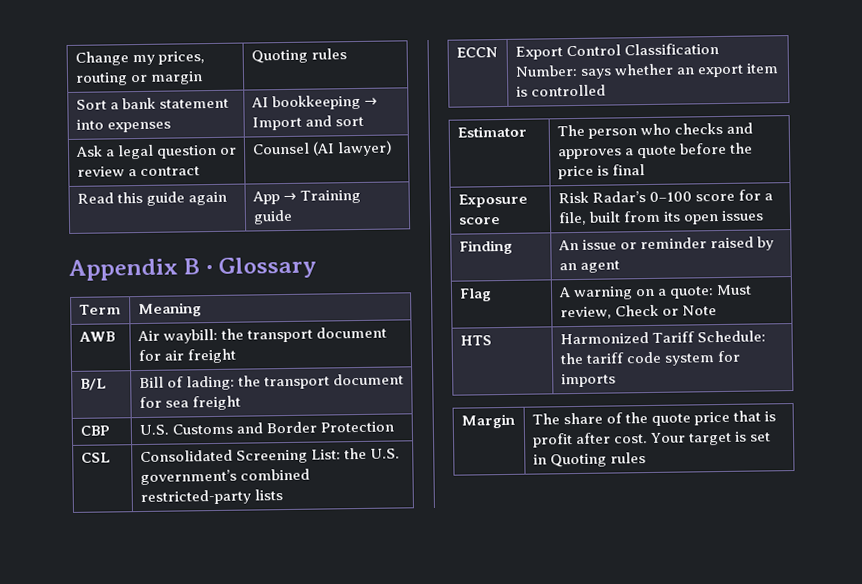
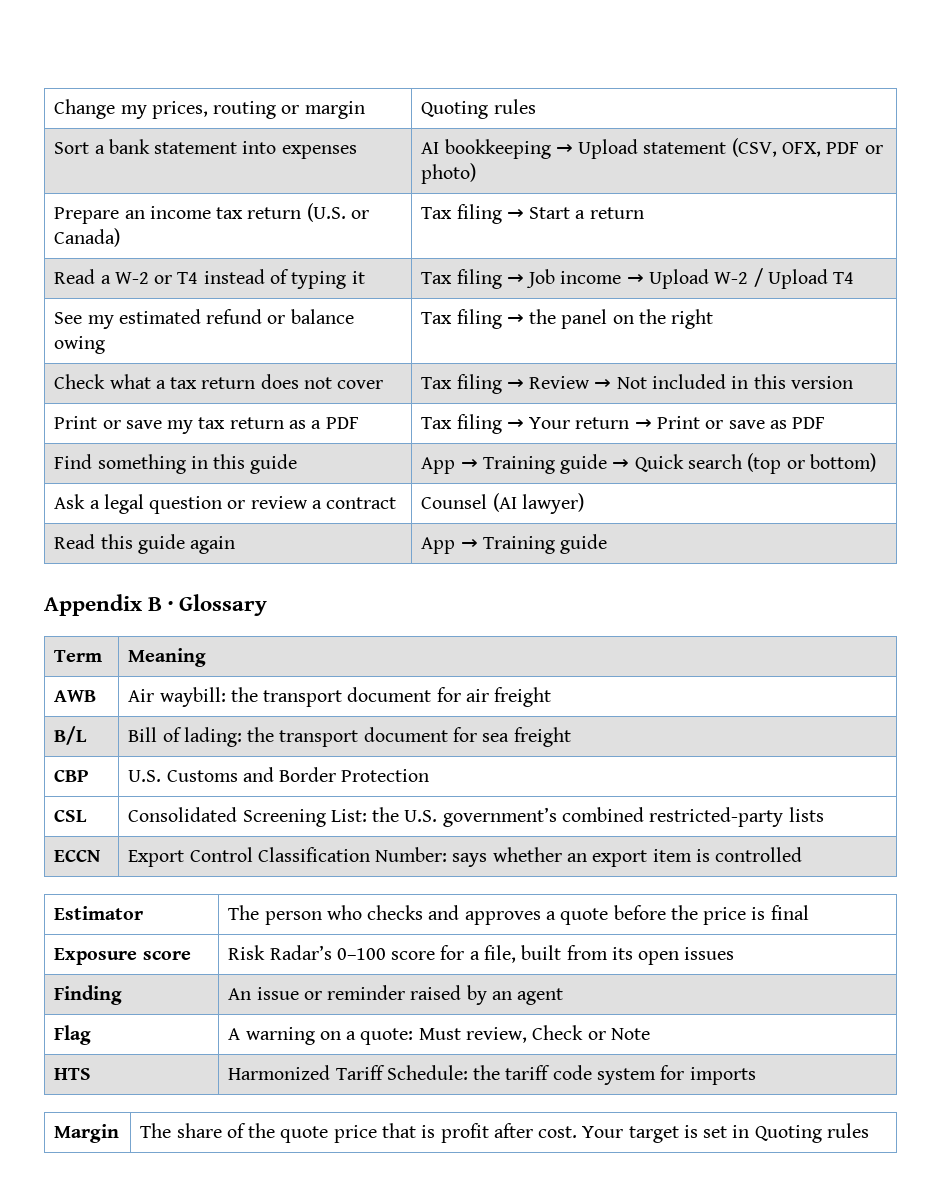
[251,115,364,131] Import and sort -> [578,138,883,159] [421,163,477,184] [54,203,370,224] [54,228,121,247] [421,204,644,224] [54,269,365,289] [421,268,855,289] [54,309,354,329] [54,336,106,354] [421,309,714,329] [54,374,384,389] [421,374,853,394] [54,416,359,434] [421,414,826,434] [54,454,298,474] [421,453,876,474] Upload statement (CSV, OFX, PDF or photo) // Prepare an income tax return (U.S. or Canada) | Tax filing → Start a return // Read a W-2 or T4 instead of typing it | Tax filing → Job income → Upload W-2 / Upload T4 // See my estimated refund or balance owing | Tax filing → the panel on the right // Check what a tax return does not cover | Tax filing → Review → Not included in this version // Print or save my tax return as a PDF | Tax filing → Your return → Print or save as PDF // Find something in this guide | App → Training guide → Quick search (top or bottom)

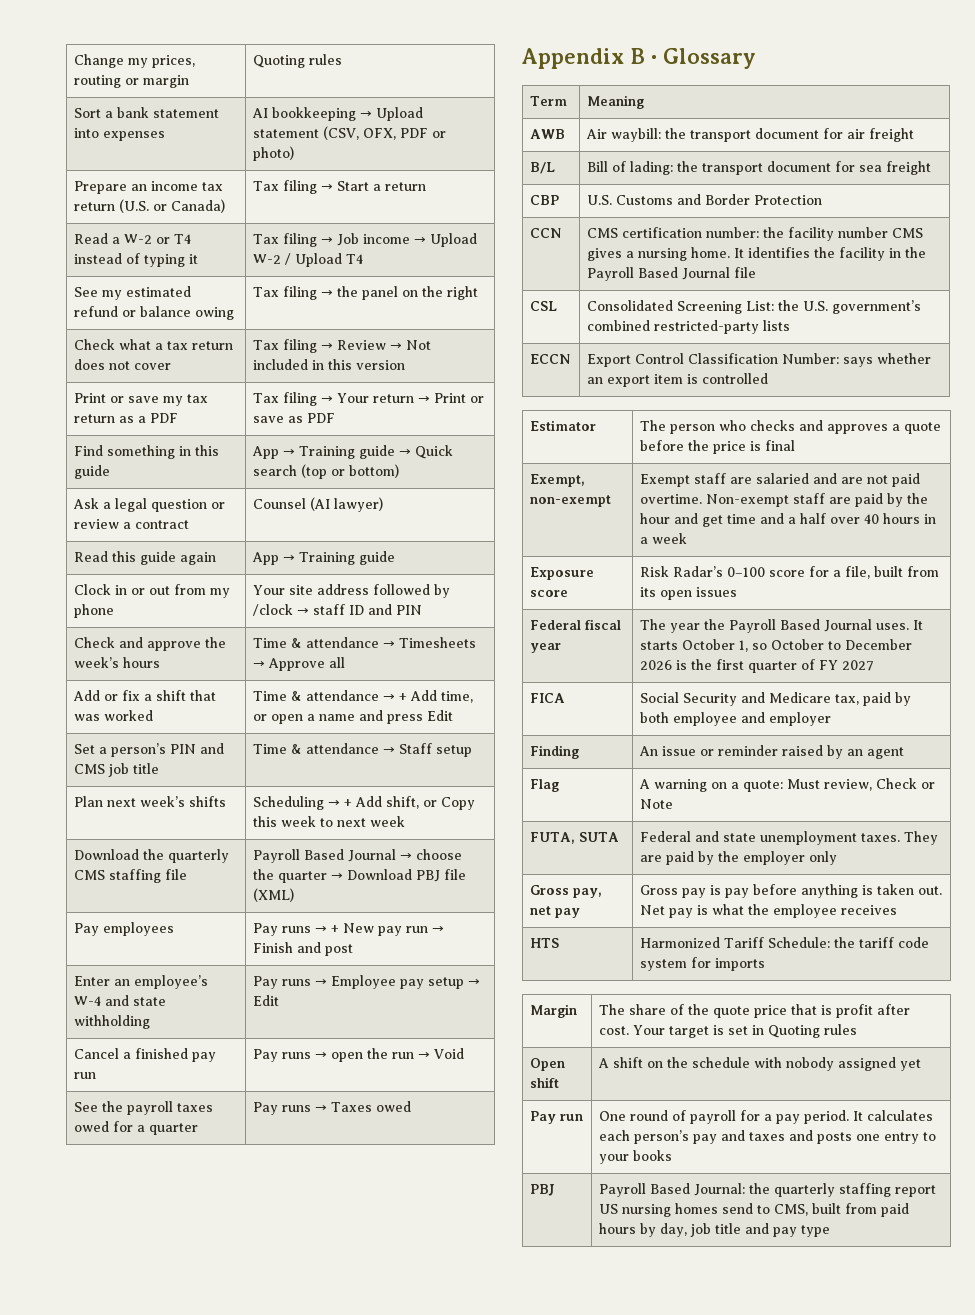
(608, 544) none -> [74,584,231,598] [74,604,115,618] [253,584,451,598] [253,604,423,616] [74,637,227,651] [74,657,161,668] [253,637,477,648] [253,657,346,671] [73,690,217,701] [74,710,154,721] [253,690,474,703] [253,710,454,724] [74,743,225,757] [74,763,160,777] [253,743,473,757] [74,796,227,807] [253,796,476,810] [253,816,406,827] [74,849,230,863] [74,869,188,883] [253,849,463,863] [253,869,467,883] [253,888,295,902] [74,922,175,936] [253,923,445,936] [253,942,354,956] [74,975,209,989] [74,995,167,1006] [74,1015,151,1029] [253,975,481,989] [253,995,280,1006] [74,1048,217,1062] [74,1072,97,1079] [253,1048,465,1062] [74,1101,214,1115] [74,1121,199,1135] [253,1101,412,1115] // Clock in or out from my phone | Your site address followed by /clock → staff ID and PIN // Check and approve the week’s hours | Time & attendance → Timesheets → Approve all // Add or fix a shift that was worked | Time & attendance → + Add time, or open a name and press Edit // Set a person’s PIN and CMS job title | Time & attendance → Staff setup // Plan next week’s shifts | Scheduling → + Add shift, or Copy this week to next week // Download the quarterly CMS staffing file | Payroll Based Journal → choose the quarter → Download PBJ file (XML) // Pay employees | Pay runs → + New pay run → Finish and post // Enter an employee’s W-4 and state withholding | Pay runs → Employee pay setup → Edit // Cancel a finished pay run | Pay runs → open the run → Void // See the payroll taxes owed for a quarter | Pay runs → Taxes owed
(430, 775) none -> [530,228,562,238] [587,227,924,241] [587,247,927,261] [587,267,757,281] // CCN | CMS certification number: the facility number CMS gives a nursing home. It identifies the facility in the Payroll Based Journal file
(809, 912) none -> [530,474,586,487] [530,495,612,507] [640,473,921,487] [640,493,929,507] [640,513,937,527] [640,533,688,544] // Exempt, non-exempt | Exempt staff are salaried and are not paid overtime. Non-exempt staff are paid by the hour and get time and a half over 40 hours in a week
(735, 953) none -> [530,619,622,630] [530,643,562,653] [640,619,924,633] [640,639,913,652] [640,659,875,673] [530,693,566,703] [640,692,912,706] [640,712,832,726] // Federal fiscal year | The year the Payroll Based Journal uses. It starts October 1, so October to December 2026 is the first quarter of FY 2027 // FICA | Social Security and Medicare tax, paid by both employee and employer
(650, 1034) none -> [530,832,620,844] [640,831,939,845] [640,851,838,865] [530,885,603,898] [530,906,581,918] [640,884,943,898] [640,904,898,918] // FUTA, SUTA | Federal and state unemployment taxes. They are paid by the employer only // Gross pay, net pay | Gross pay is pay before anything is taken out. Net pay is what the employee receives
(869, 1130) none -> [530,1058,566,1071] [530,1077,560,1088] [598,1057,922,1071] [530,1111,584,1124] [599,1110,934,1124] [599,1130,937,1144] [599,1150,673,1164] [530,1184,556,1196] [599,1183,937,1197] [599,1203,910,1217] [599,1223,831,1237] // Open shift | A shift on the schedule with nobody assigned yet // Pay run | One round of payroll for a pay period. It calculates each person’s pay and taxes and posts one entry to your books // PBJ | Payroll Based Journal: the quarterly staffing report US nursing homes send to CMS, built from paid hours by day, job title and pay type

